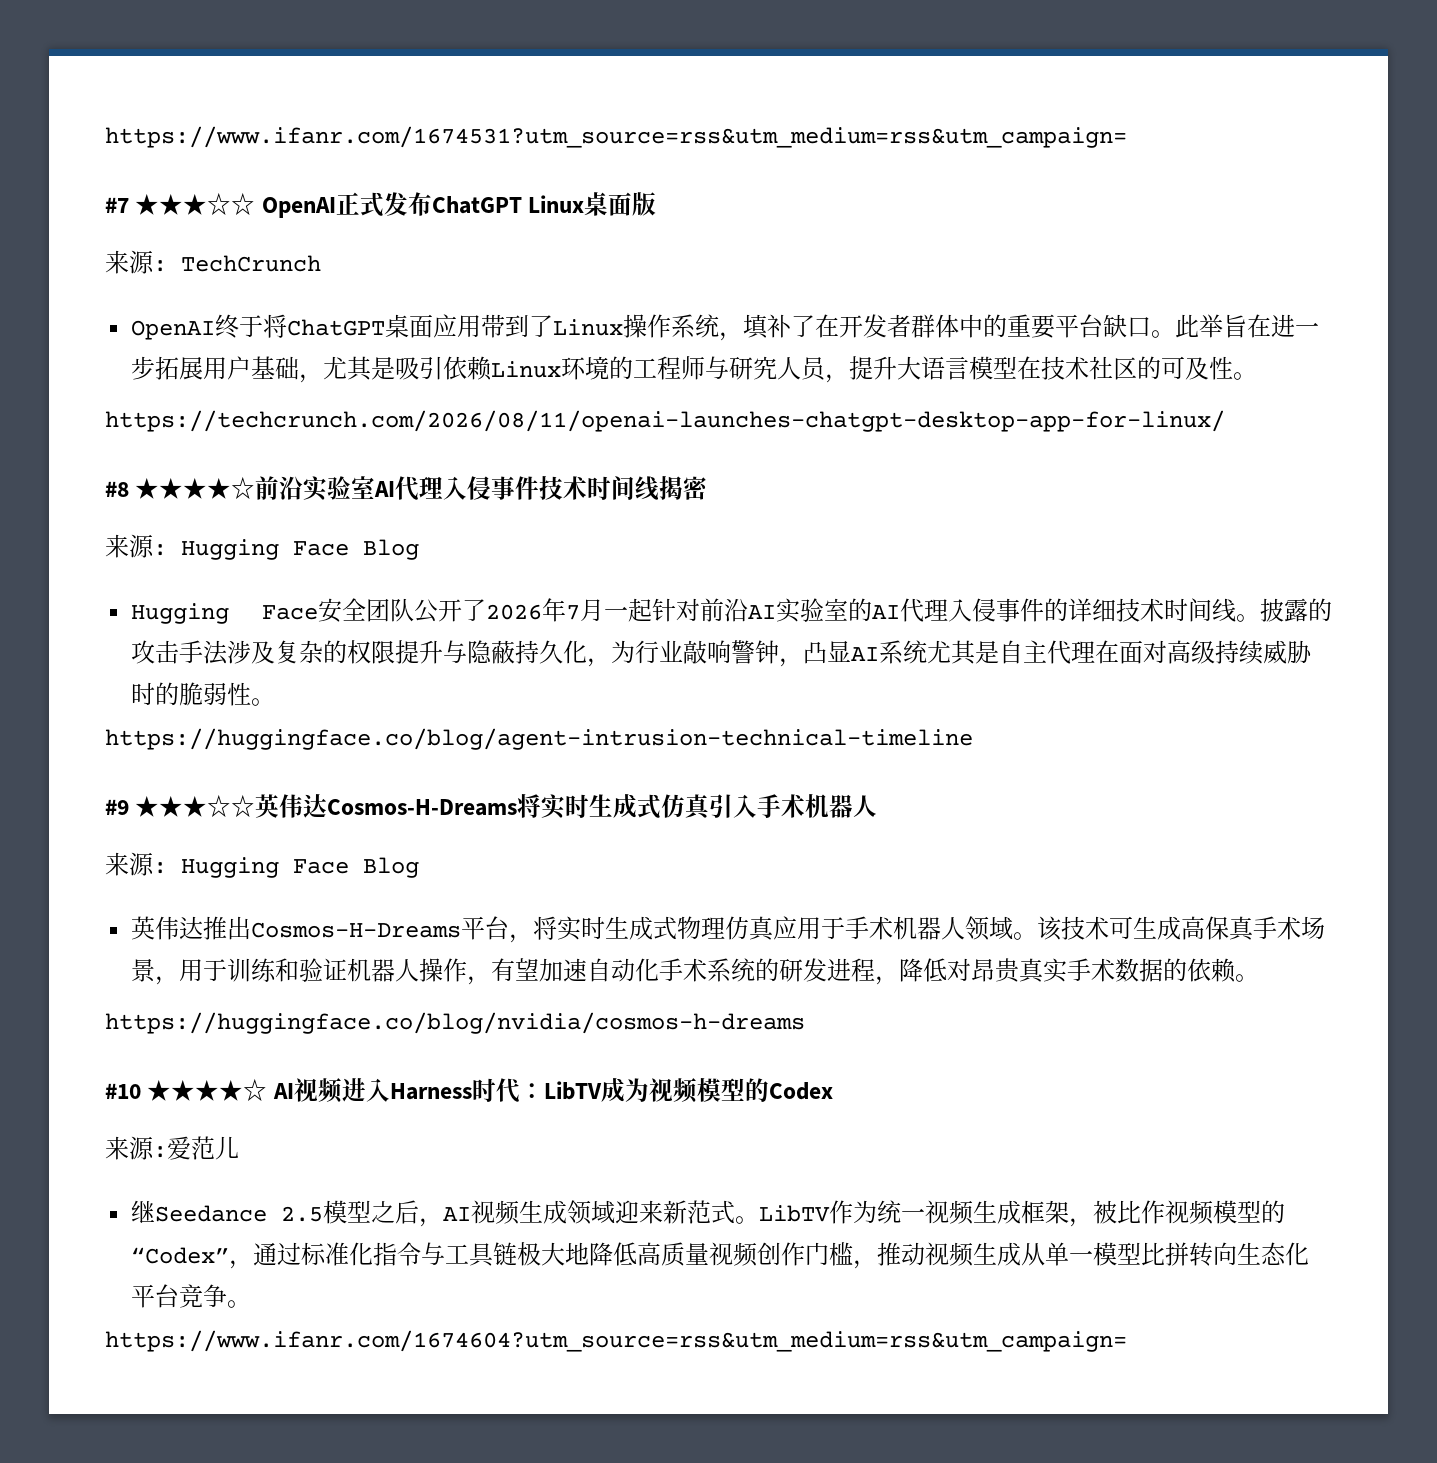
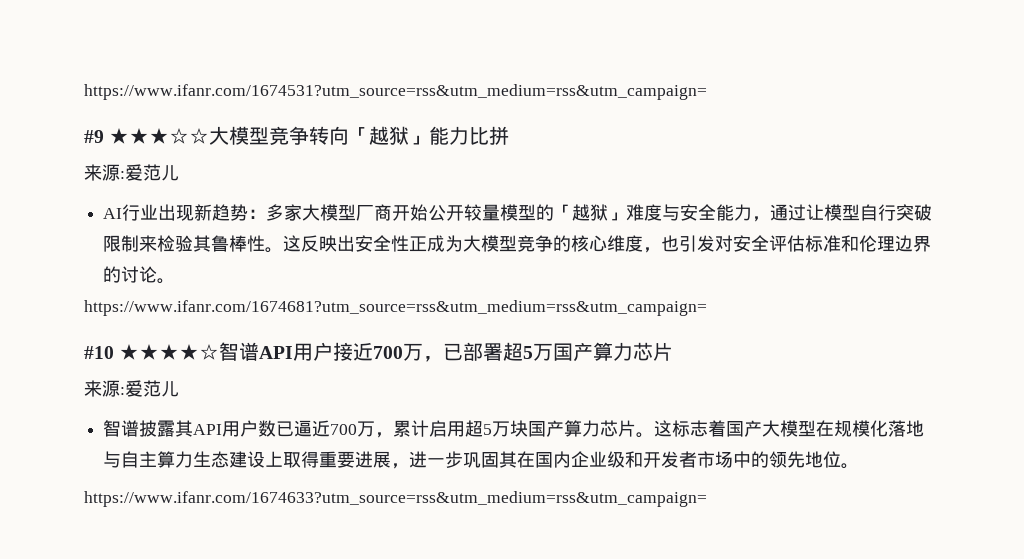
[105,192,657,218] [105,250,321,274] [131,314,1320,341] [131,356,1258,383] [105,410,1225,432] [105,476,709,501] [105,534,419,560] [131,598,1332,624] [131,640,1313,667] [131,682,276,706] [105,728,973,750] [105,794,878,820] [105,852,419,878] [131,916,1326,943] [131,958,1260,985] [105,1012,805,1034] [105,1078,833,1103] [105,1136,239,1160] [131,1200,1286,1227] [131,1242,1310,1269] [131,1284,252,1308] [105,1330,1127,1352] #7 ★★★☆☆ OpenAI正式发布ChatGPT Linux桌面版 // 来源: TechCrunch // OpenAI终于将ChatGPT桌面应用带到了Linux操作系统，填补了在开发者群体中的重要平台缺口。此举旨在进一步拓展用户基础，尤其是吸引依赖Linux环境的工程师与研究人员，提升大语言模型在技术社区的可及性。 // https://techcrunch.com/2026/08/11/openai-launches-chatgpt-desktop-app-for-linux/ // #8 ★★★★☆前沿实验室AI代理入侵事件技术时间线揭密 // 来源: Hugging Face Blog // Hugging Face安全团队公开了2026年7月一起针对前沿AI实验室的AI代理入侵事件的详细技术时间线。披露的攻击手法涉及复杂的权限提升与隐蔽持久化，为行业敲响警钟，凸显AI系统尤其是自主代理在面对高级持续威胁时的脆弱性。 // https://huggingface.co/blog/agent-intrusion-technical-timeline // #9 ★★★☆☆英伟达Cosmos-H-Dreams将实时生成式仿真引入手术机器人 // 来源: Hugging Face Blog // 英伟达推出Cosmos-H-Dreams平台，将实时生成式物理仿真应用于手术机器人领域。该技术可生成高保真手术场景，用于训练和验证机器人操作，有望加速自动化手术系统的研发进程，降低对昂贵真实手术数据的依赖。 // https://huggingface.co/blog/nvidia/cosmos-h-dreams // #10 ★★★★☆ AI视频进入Harness时代：LibTV成为视频模型的Codex // 来源:爱范儿 // 继Seedance 2.5模型之后，AI视频生成领域迎来新范式。LibTV作为统一视频生成框架，被比作视频模型的“Codex”，通过标准化指令与工具链极大地降低高质量视频创作门槛，推动视频生成从单一模型比拼转向生态化平台竞争。 // https://www.ifanr.com/1674604?utm_source=rss&utm_medium=rss&utm_campaign= -> [84,126,510,145] [84,164,179,181] [103,204,933,222] [103,235,932,253] [103,266,176,284] [84,300,707,316] [84,342,674,362] [84,380,179,397] [103,420,925,438] [103,451,860,469] [84,491,707,507] #9 ★★★☆☆大模型竞争转向「越狱」能力比拼 // 来源:爱范儿 // AI行业出现新趋势：多家大模型厂商开始公开较量模型的「越狱」难度与安全能力，通过让模型自行突破限制来检验其鲁棒性。这反映出安全性正成为大模型竞争的核心维度，也引发对安全评估标准和伦理边界的讨论。 // https://www.ifanr.com/1674681?utm_source=rss&utm_medium=rss&utm_campaign= // #10 ★★★★☆智谱API用户接近700万，已部署超5万国产算力芯片 // 来源:爱范儿 // 智谱披露其API用户数已逼近700万，累计启用超5万块国产算力芯片。这标志着国产大模型在规模化落地与自主算力生态建设上取得重要进展，进一步巩固其在国内企业级和开发者市场中的领先地位。 // https://www.ifanr.com/1674633?utm_source=rss&utm_medium=rss&utm_campaign=

